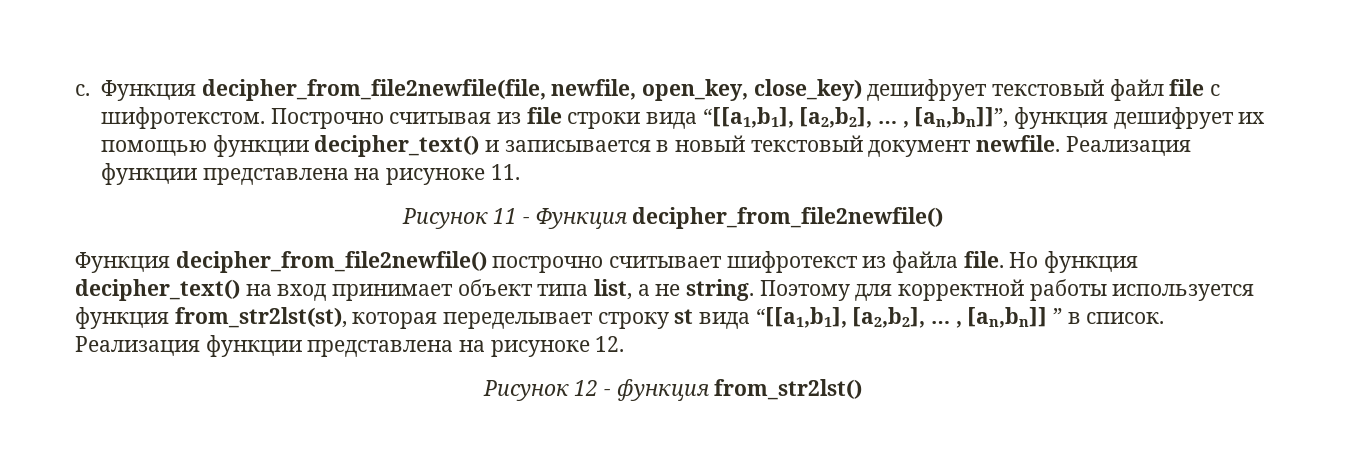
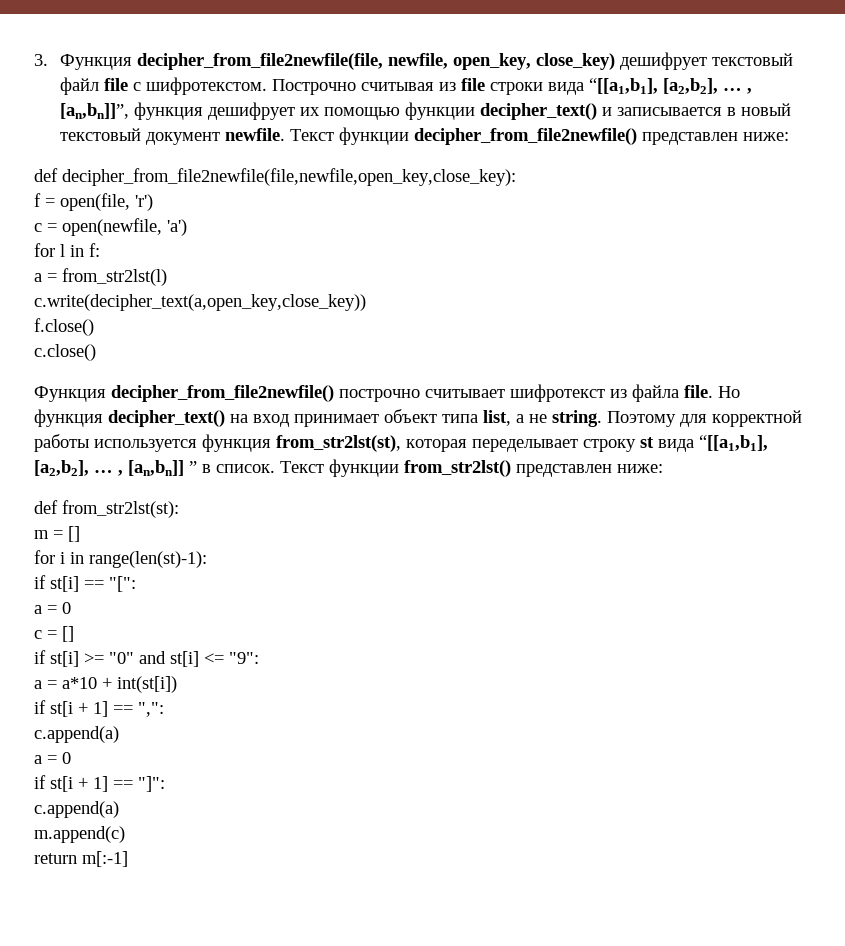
[75,84,90,96] c. -> [34,54,48,66] 3.
[1065,136,1191,156] [100,163,520,185] [401,207,944,229] Реализация функции представлена на рисуноке 11. // Рисунок 11 - Функция decipher_from_file2newfile() -> [290,127,790,145] [34,168,516,186] [34,193,153,211] [34,218,187,236] [34,243,100,257] [34,268,167,286] [34,294,366,311] [34,318,94,336] [34,344,96,361] Текст функции decipher_from_file2newfile() представлен ниже: // def decipher_from_file2newfile(file,newfile,open_key,close_key): // f = open(file, 'r') // c = open(newfile, 'a') // for l in f: // a = from_str2lst(l) // c.write(decipher_text(a,open_key,close_key)) // f.close() // c.close()
[75,335,625,357] [482,379,863,401] Реализация функции представлена на рисуноке 12. // Рисунок 12 - функция from_str2lst() -> [280,459,663,477] [34,500,179,518] [34,526,80,542] [34,550,207,568] [34,575,136,592] [34,602,71,614] [34,626,74,642] [34,650,259,667] [34,676,177,693] [34,700,164,717] [34,726,119,743] [34,752,71,764] [34,775,165,792] [34,801,119,818] [34,826,125,843] [34,851,128,867] Текст функции from_str2lst() представлен ниже: // def from_str2lst(st): // m = [] // for i in range(len(st)-1): // if st[i] == "[": // a = 0 // c = [] // if st[i] >= "0" and st[i] <= "9": // a = a*10 + int(st[i]) // if st[i + 1] == ",": // c.append(a) // a = 0 // if st[i + 1] == "]": // c.append(a) // m.append(c) // return m[:-1]

